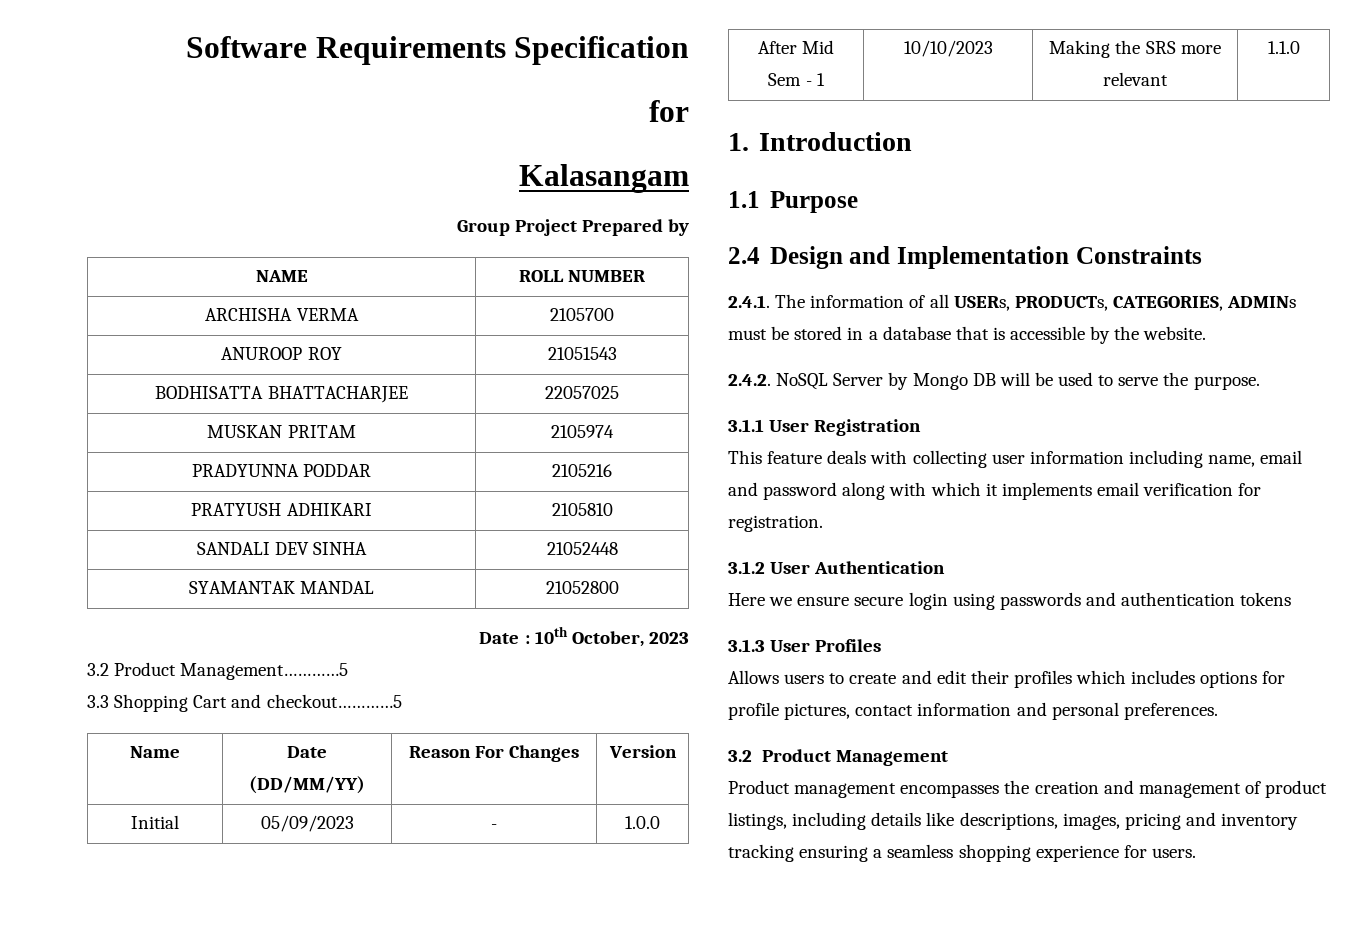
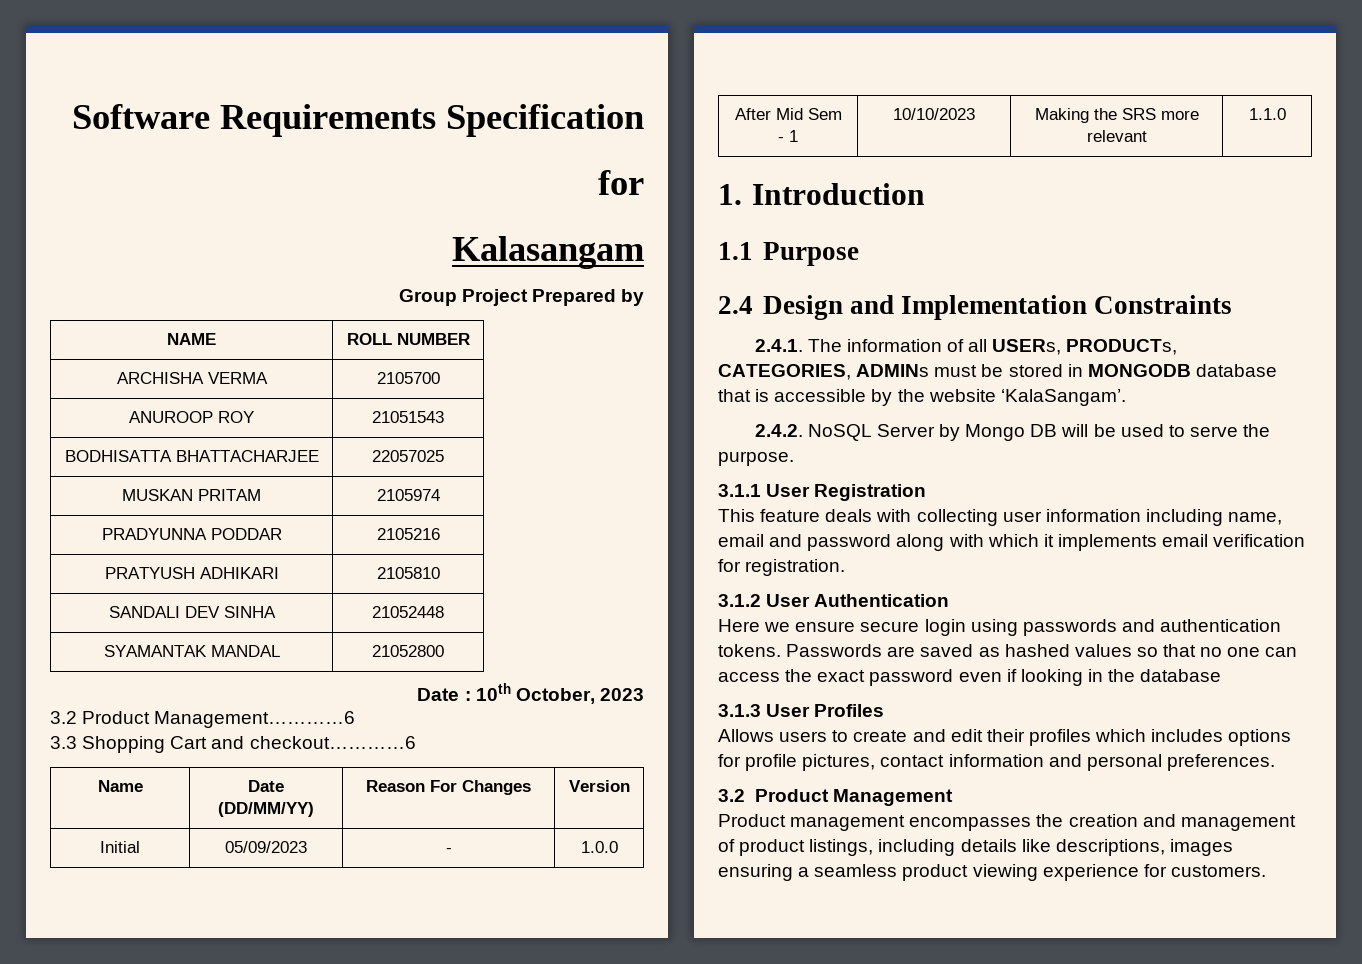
[180,663,349,680] Management…………5 -> [154,711,356,728] Management…………6
[266,694,402,708] checkout…………5 -> [249,736,416,749] checkout…………6
[868,331,878,340] a -> [1087,364,1191,377] MONGODB
[1143,326,1207,340] website. -> [928,389,1126,406] website ‘KalaSangam’.
[1240,592,1292,606] tokens -> [718,644,1298,657] [718,669,1222,686] tokens. Passwords are saved as hashed values so that no one can access the exact password even if looking in the database
[1062,812,1299,830] [728,844,794,862] images, pricing and inventory tracking -> [1169,839,1233,856] images
[958,844,1031,862] shopping -> [902,864,1038,881] product viewing
[1151,848,1196,858] users. -> [1170,865,1266,877] customers.

